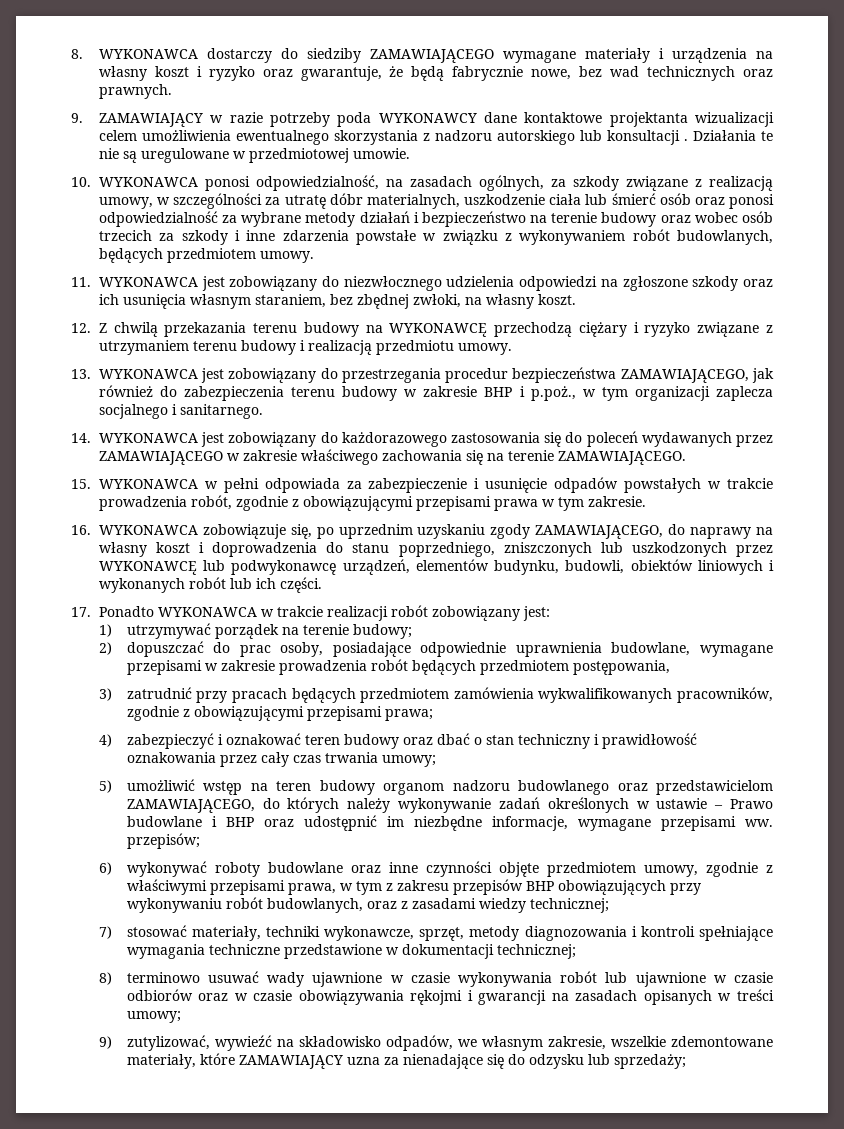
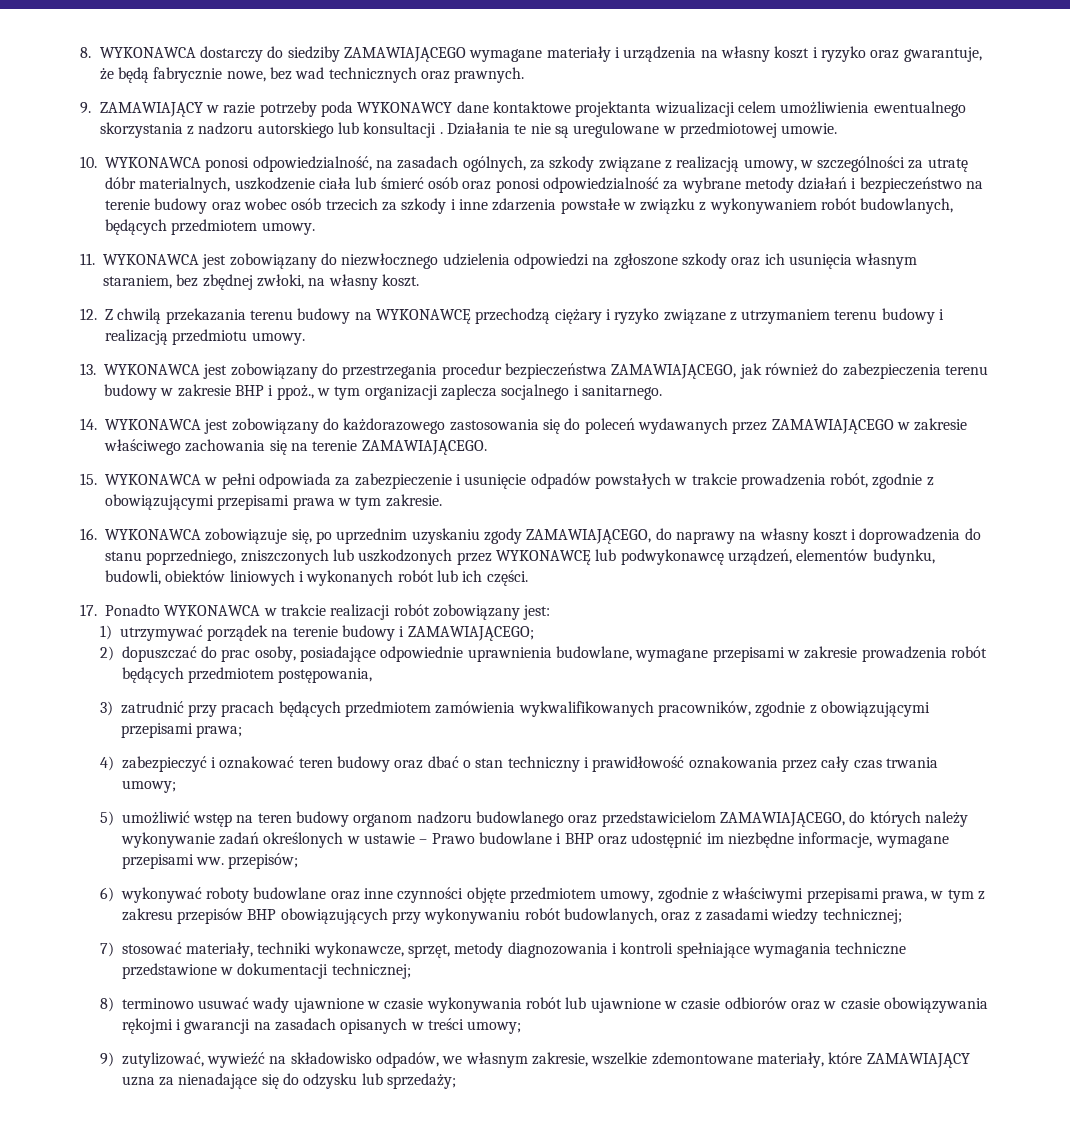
[530,386,576,401] p.poż., -> [276,385,314,400] ppoż.,
[352,624,412,639] budowy; -> [342,625,534,641] budowy i ZAMAWIAJĄCEGO;

